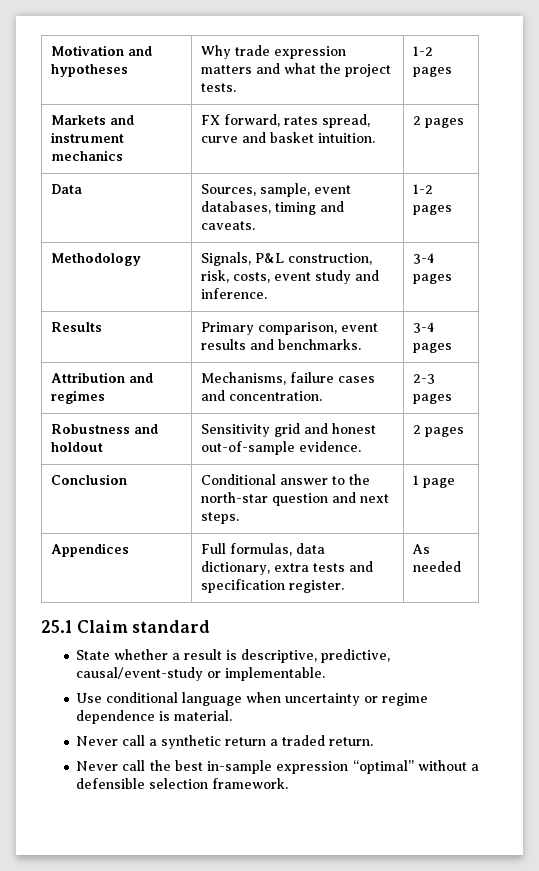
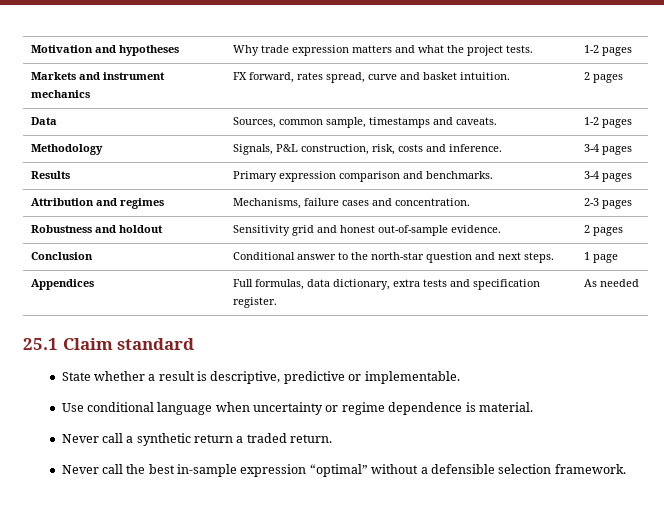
[260,183,352,197] [201,201,317,215] sample, event databases, timing -> [278,117,430,128] common sample, timestamps
[233,270,352,284] costs, event study -> [397,144,423,152] costs
[258,322,379,335] [201,339,247,350] comparison, event results -> [278,171,400,182] expression comparison
[321,649,391,663] [76,667,204,681] predictive, causal/event-study -> [283,371,345,384] predictive

